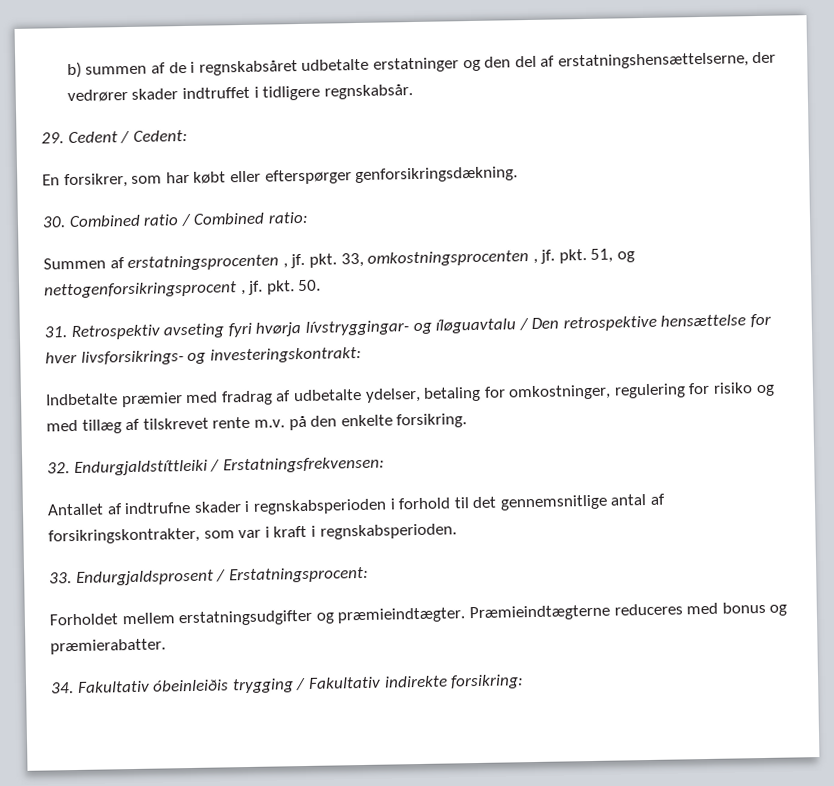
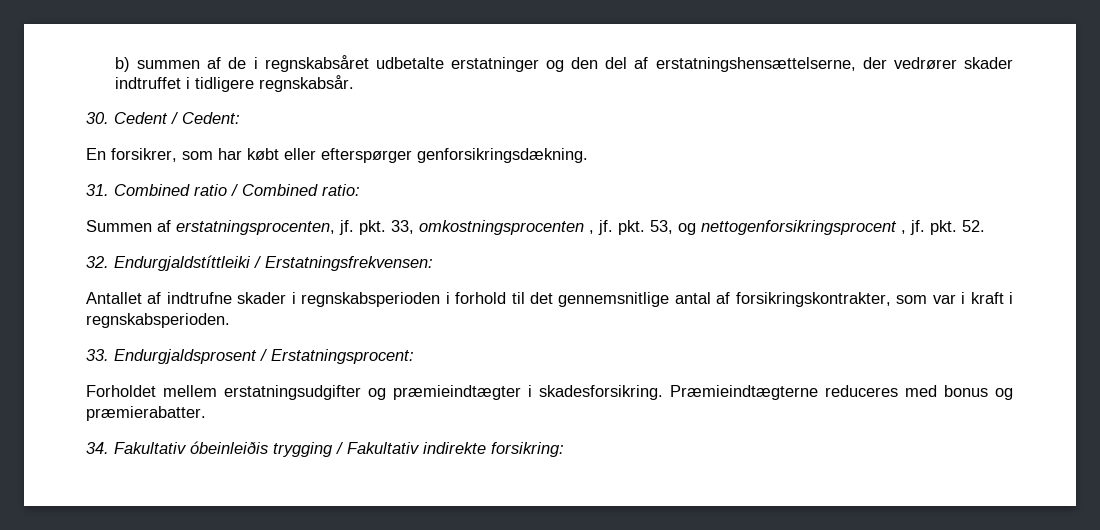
[41,132,64,144] 29. -> [86,112,109,124] 30.
[42,216,66,228] 30. -> [86,184,109,196] 31.
[127,254,288,272] erstatningsprocenten , -> [176,220,335,235] erstatningsprocenten,
[590,248,614,263] 51, -> [650,220,673,234] 53,
[298,279,322,292] [44,313,772,341] [45,346,362,366] [45,382,775,408] [46,413,468,434] 50. // 31. Retrospektiv avseting fyri hvørja lívstryggingar- og íløguavtalu / Den retrospektive hensættelse for hver livsforsikrings- og investeringskontrakt: // Indbetalte præmier med fradrag af udbetalte ydelser, betaling for omkostninger, regulering for risiko og med tillæg af tilskrevet rente m.v. på den enkelte forsikring. -> [962,220,985,232] 52.
[337,607,466,624] præmieindtægter. -> [393,385,663,400] præmieindtægter i skadesforsikring.

